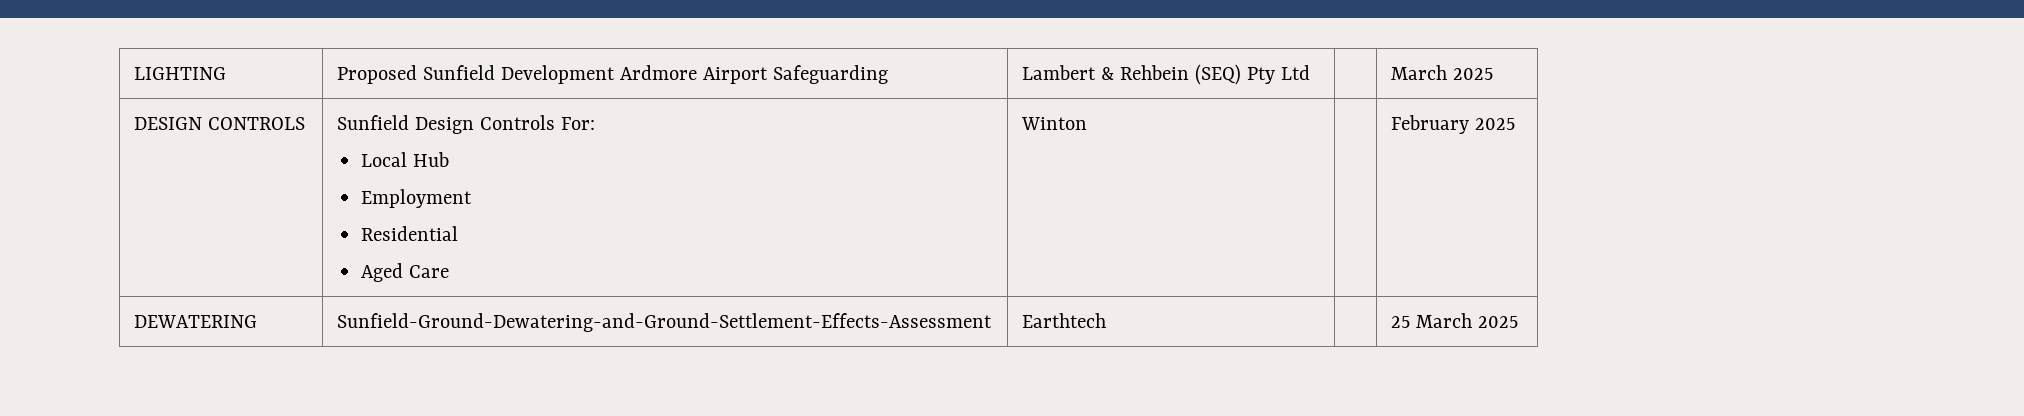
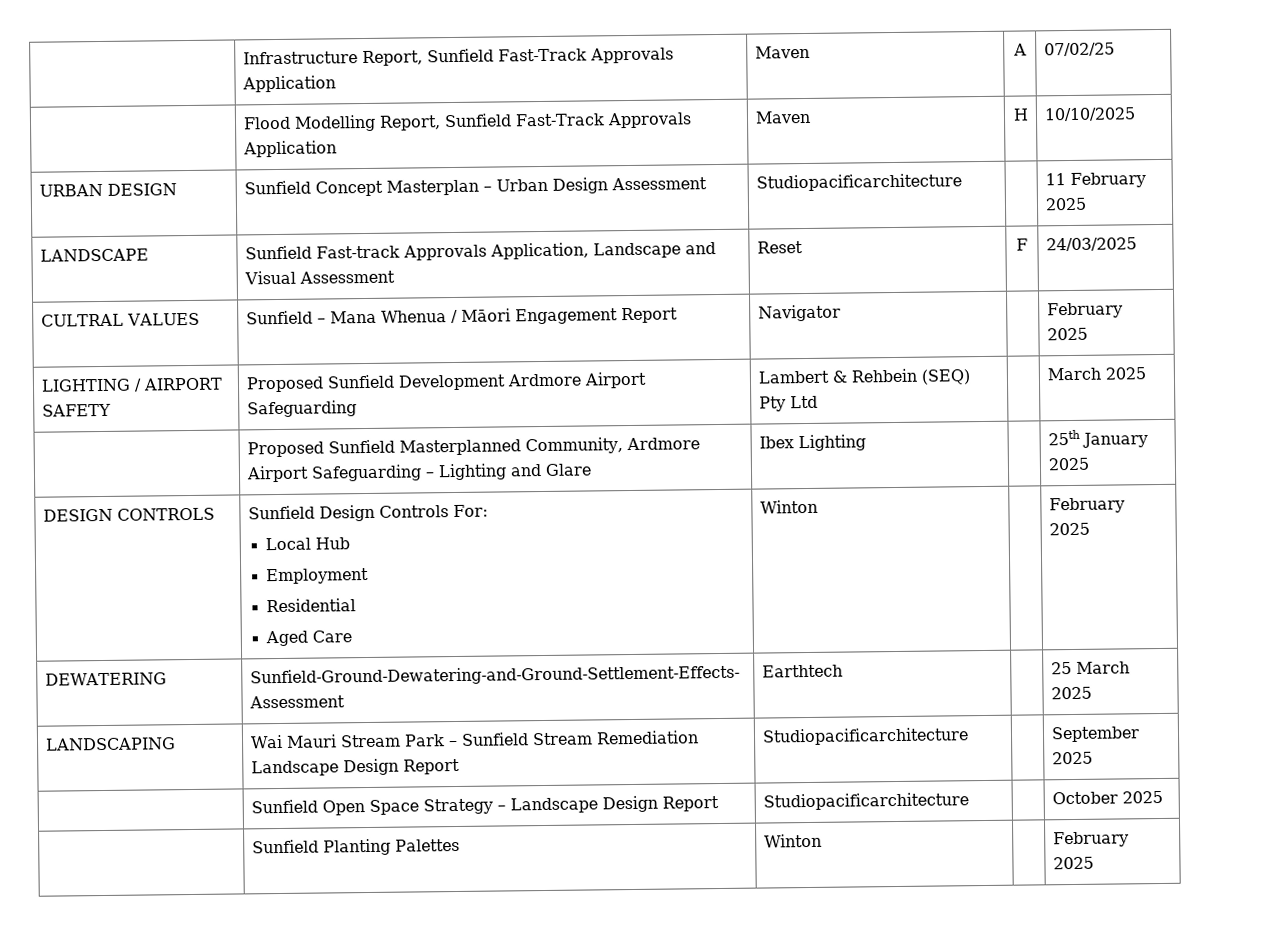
[133,67,226,80] LIGHTING -> [242,47,674,67] [241,75,336,93] [754,45,810,59] [1012,43,1027,56] [1043,42,1115,57] [242,112,692,132] [242,140,337,158] [754,110,811,124] [1012,108,1029,121] [1043,107,1136,122] [38,183,177,197] [243,177,707,197] [755,173,962,192] [1044,172,1146,188] [1044,197,1087,211] [39,248,149,262] [244,242,716,261] [243,270,395,285] [756,241,803,254] [1016,238,1028,251] [1045,237,1137,252] [40,312,200,327] [245,307,678,325] [757,304,841,322] [1046,302,1123,319] [1046,327,1088,341] [40,377,223,392] [41,403,111,417] | Infrastructure Report, Sunfield Fast-Track Approvals Application | Maven | A | 07/02/25 // | Flood Modelling Report, Sunfield Fast-Track Approvals Application | Maven | H | 10/10/2025 // URBAN DESIGN | Sunfield Concept Masterplan – Urban Design Assessment | Studiopacificarchitecture | | 11 February 2025 // LANDSCAPE | Sunfield Fast-track Approvals Application, Landscape and Visual Assessment | Reset | F | 24/03/2025 // CULTRAL VALUES | Sunfield – Mana Whenua / Māori Engagement Report | Navigator | | February 2025 // LIGHTING / AIRPORT SAFETY
(1493, 74) none -> [246,437,700,458] [245,463,592,483] [758,434,866,452] [1047,429,1148,448] [1047,457,1089,471] // | Proposed Sunfield Masterplanned Community, Ardmore Airport Safeguarding – Lighting and Glare | Ibex Lighting | | 25th January 2025
(1518, 322) none -> [44,737,176,751] [249,730,699,749] [250,758,460,777] [761,727,969,746] [1050,726,1140,743] [1051,751,1093,765] [250,795,719,816] [762,792,969,811] [1051,790,1163,805] [251,838,460,856] [763,833,822,848] [1052,831,1129,848] [1052,856,1094,870] // LANDSCAPING | Wai Mauri Stream Park – Sunfield Stream Remediation Landscape Design Report | Studiopacificarchitecture | | September 2025 // | Sunfield Open Space Strategy – Landscape Design Report | Studiopacificarchitecture | | October 2025 // | Sunfield Planting Palettes | Winton | | February 2025

